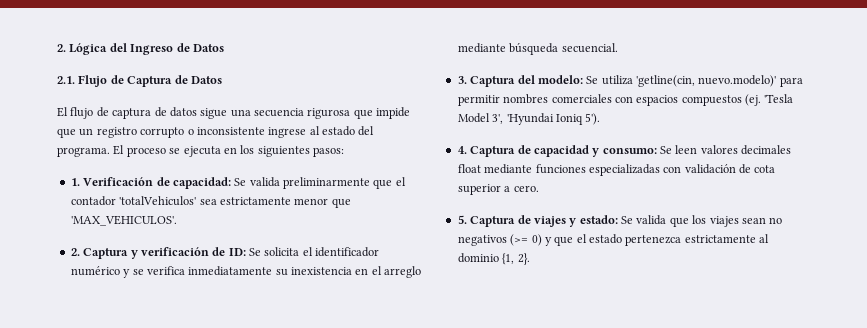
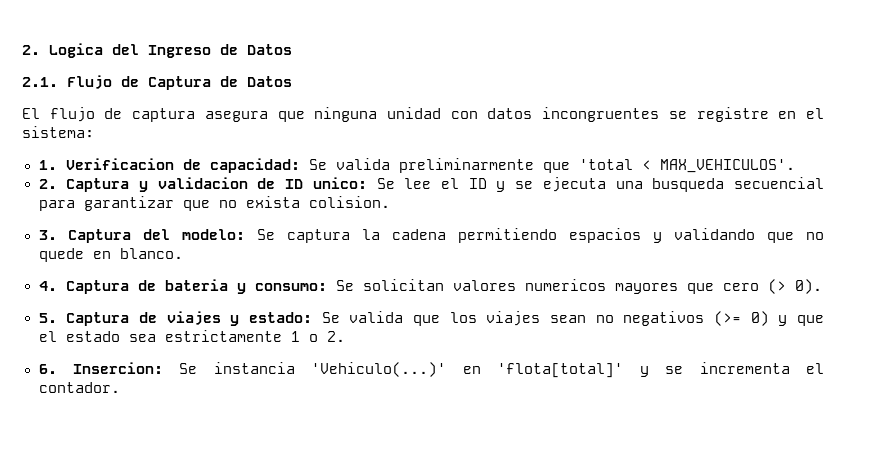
[57,43,108,55] 2. Lógica -> [22,43,103,58] 2. Logica
[154,107,411,119] [57,126,375,138] [57,145,344,157] de datos sigue una secuencia rigurosa que impide que un registro corrupto o inconsistente ingrese al estado del programa. El proceso se ejecuta en los siguientes pasos: -> [204,107,824,122] [22,126,94,138] asegura que ninguna unidad con datos incongruentes se registre en el sistema:
[83,177,154,186] Verificación -> [65,158,174,170] Verificacion
[395,177,406,186] [70,196,351,208] [70,215,177,226] [70,247,380,259] [70,266,422,278] [457,42,618,55] el contador 'totalVehiculos' sea estrictamente menor que 'MAX_VEHICULOS'. // 2. Captura y verificación de ID: Se solicita el identificador numérico y se verifica inmediatamente su inexistencia en el arreglo mediante búsqueda secuencial. -> [578,159,795,173] [38,177,824,192] [38,196,390,211] 'total < MAX_VEHICULOS'. // 2. Captura y validacion de ID unico: Se lee el ID y se ejecuta una busqueda secuencial para garantizar que no exista colision.
[601,75,803,87] [457,94,794,106] [457,113,601,125] utiliza 'getline(cin, nuevo.modelo)' para permitir nombres comerciales con espacios compuestos (ej. 'Tesla Model 3', 'Hyundai Ioniq 5'). -> [287,228,824,243] [38,248,183,262] captura la cadena permitiendo espacios y validando que no quede en blanco.
[533,145,589,157] capacidad -> [164,279,228,291] bateria
[675,145,792,155] [457,164,776,176] [457,184,539,195] leen valores decimales float mediante funciones especializadas con validación de cota superior a cero. -> [362,279,822,294] solicitan valores numericos mayores que cero (> 0).
[625,234,770,246] [457,253,530,265] pertenezca estrictamente al dominio {1, 2}. -> [128,330,345,342] [38,362,825,378] [38,382,120,393] sea estrictamente 1 o 2. // 6. Insercion: Se instancia 'Vehiculo(...)' en 'flota[total]' y se incrementa el contador.

